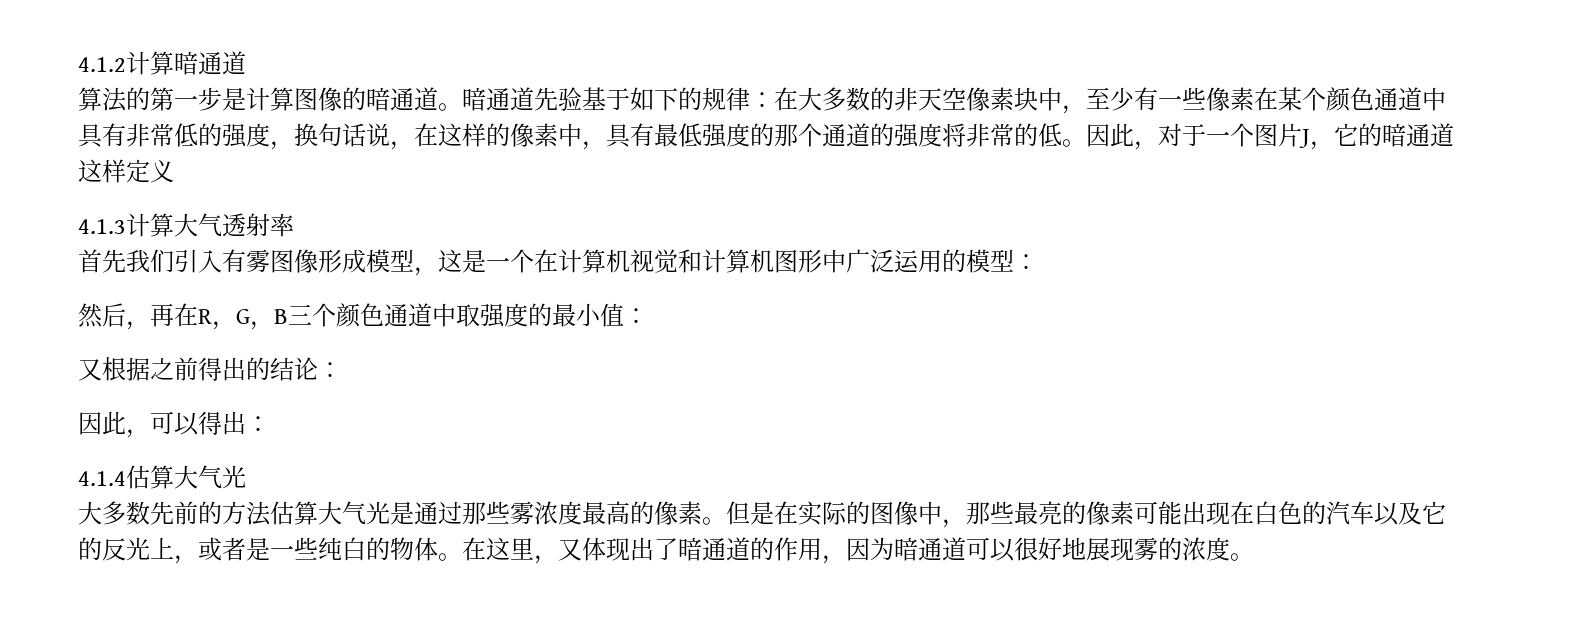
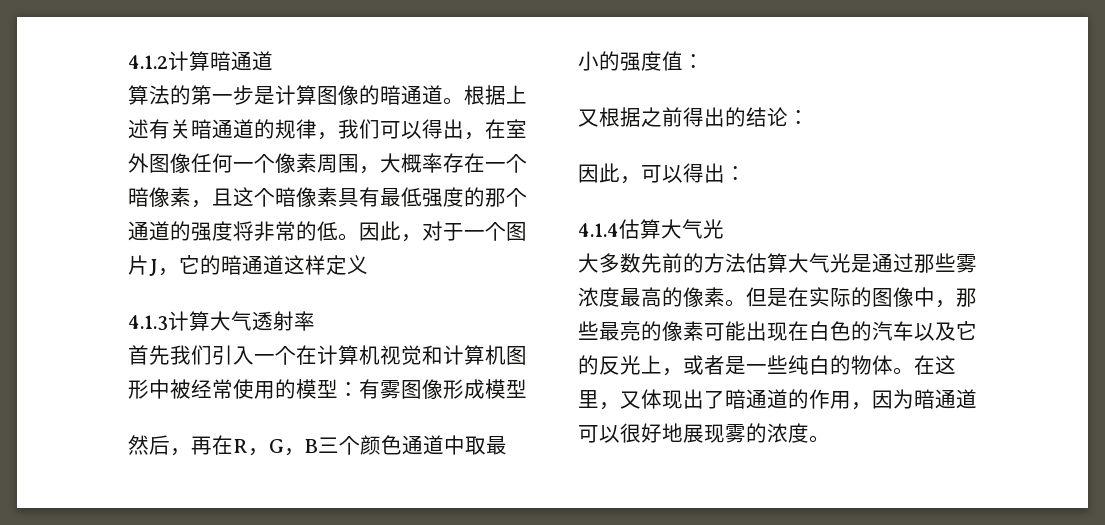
[462,87,1446,114] [78,123,606,150] 暗通道先验基于如下的规律：在大多数的非天空像素块中，至少有一些像素在某个颜色通道中具有非常低的强度，换句话说，在这样的像素中， -> [464,85,527,105] [128,119,527,140] [128,153,527,174] [128,187,338,208] 根据上述有关暗通道的规律，我们可以得出，在室外图像任何一个像素周围，大概率存在一个暗像素，且这个暗像素
[222,249,486,276] 有雾图像形成模型，这是 -> (254, 355) none
[846,249,919,273] 广泛运 -> [170,379,254,399] 被经常使
(1038, 262) none -> [359,379,527,399] 有雾图像形成模型
[480,303,601,328] 强度的最小 -> [486,436,507,455] [578,51,662,71] 最小的强度

